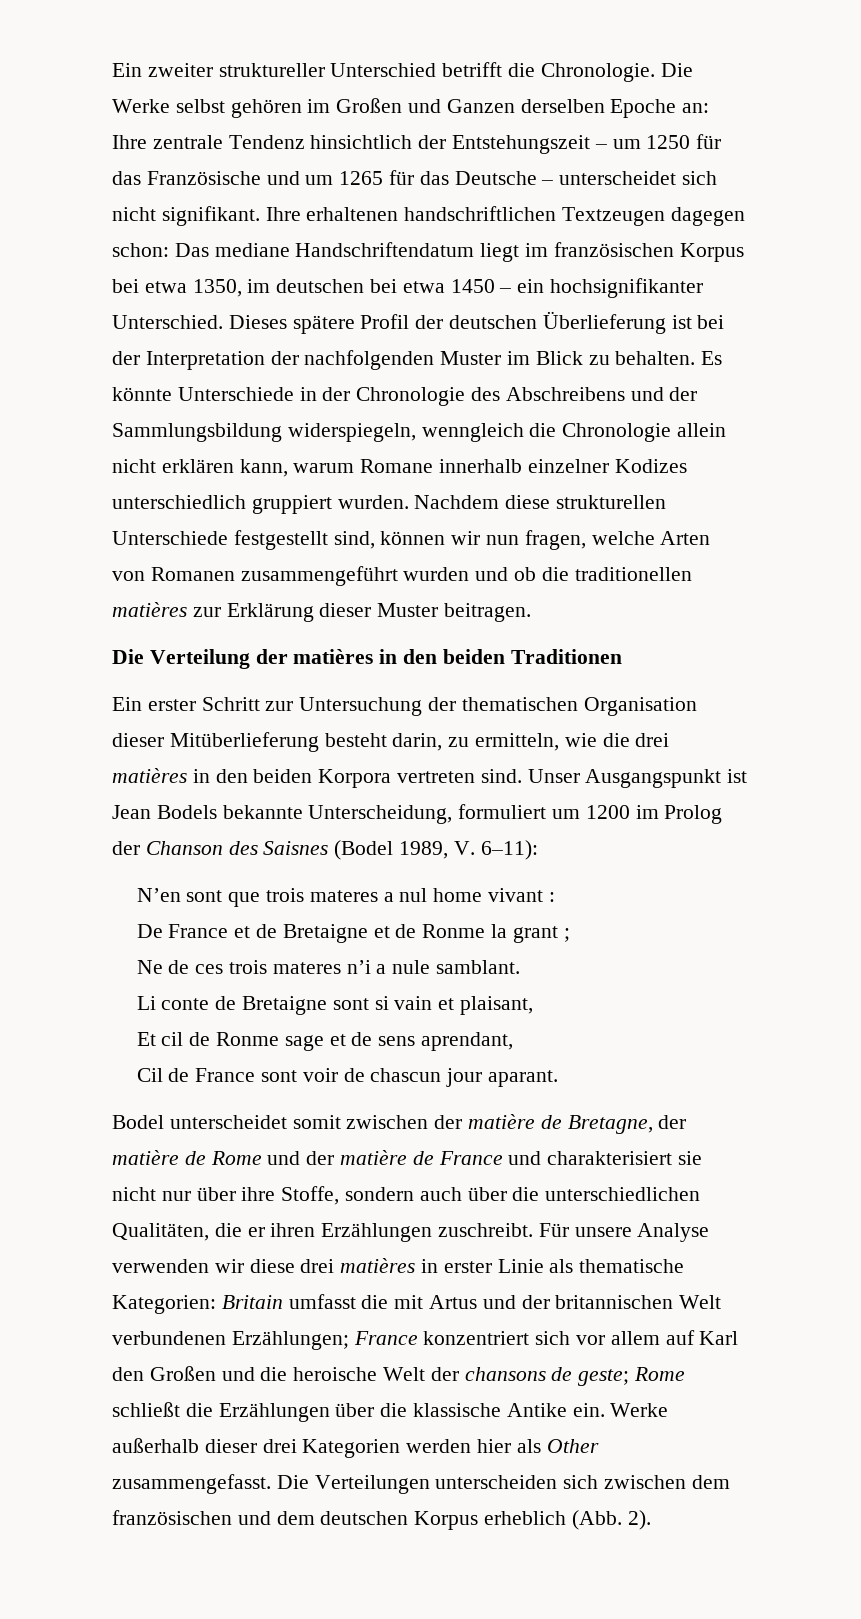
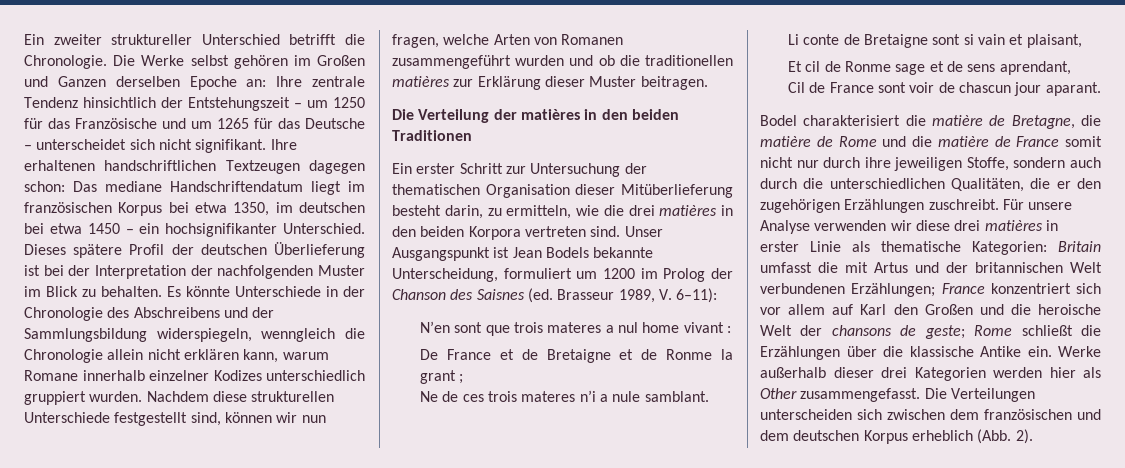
[334,840,394,860] (Bodel -> [527,288,615,303] (ed. Brasseur
[169,1115,463,1129] unterscheidet somit zwischen der -> [803,115,926,126] charakterisiert die
[658,1115,687,1129] der -> [1081,115,1101,126] die
[306,1151,335,1165] der -> [912,136,932,147] die
[508,1151,703,1165] [112,1187,276,1201] und charakterisiert sie nicht nur über ihre -> [1065,136,1102,147] [760,157,963,171] somit nicht nur durch ihre jeweiligen
[467,1187,507,1201] über -> [760,178,797,189] durch
[270,1223,316,1237] ihren -> [1077,178,1101,189] [760,199,840,213] den zugehörigen

